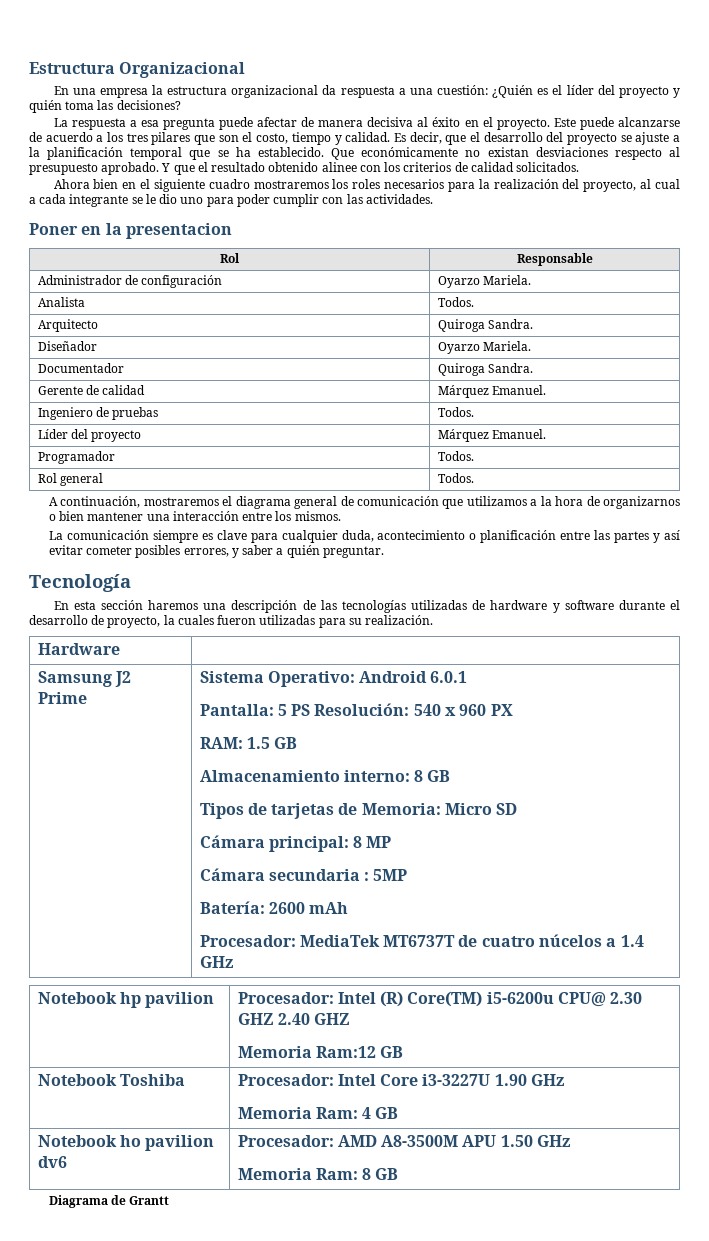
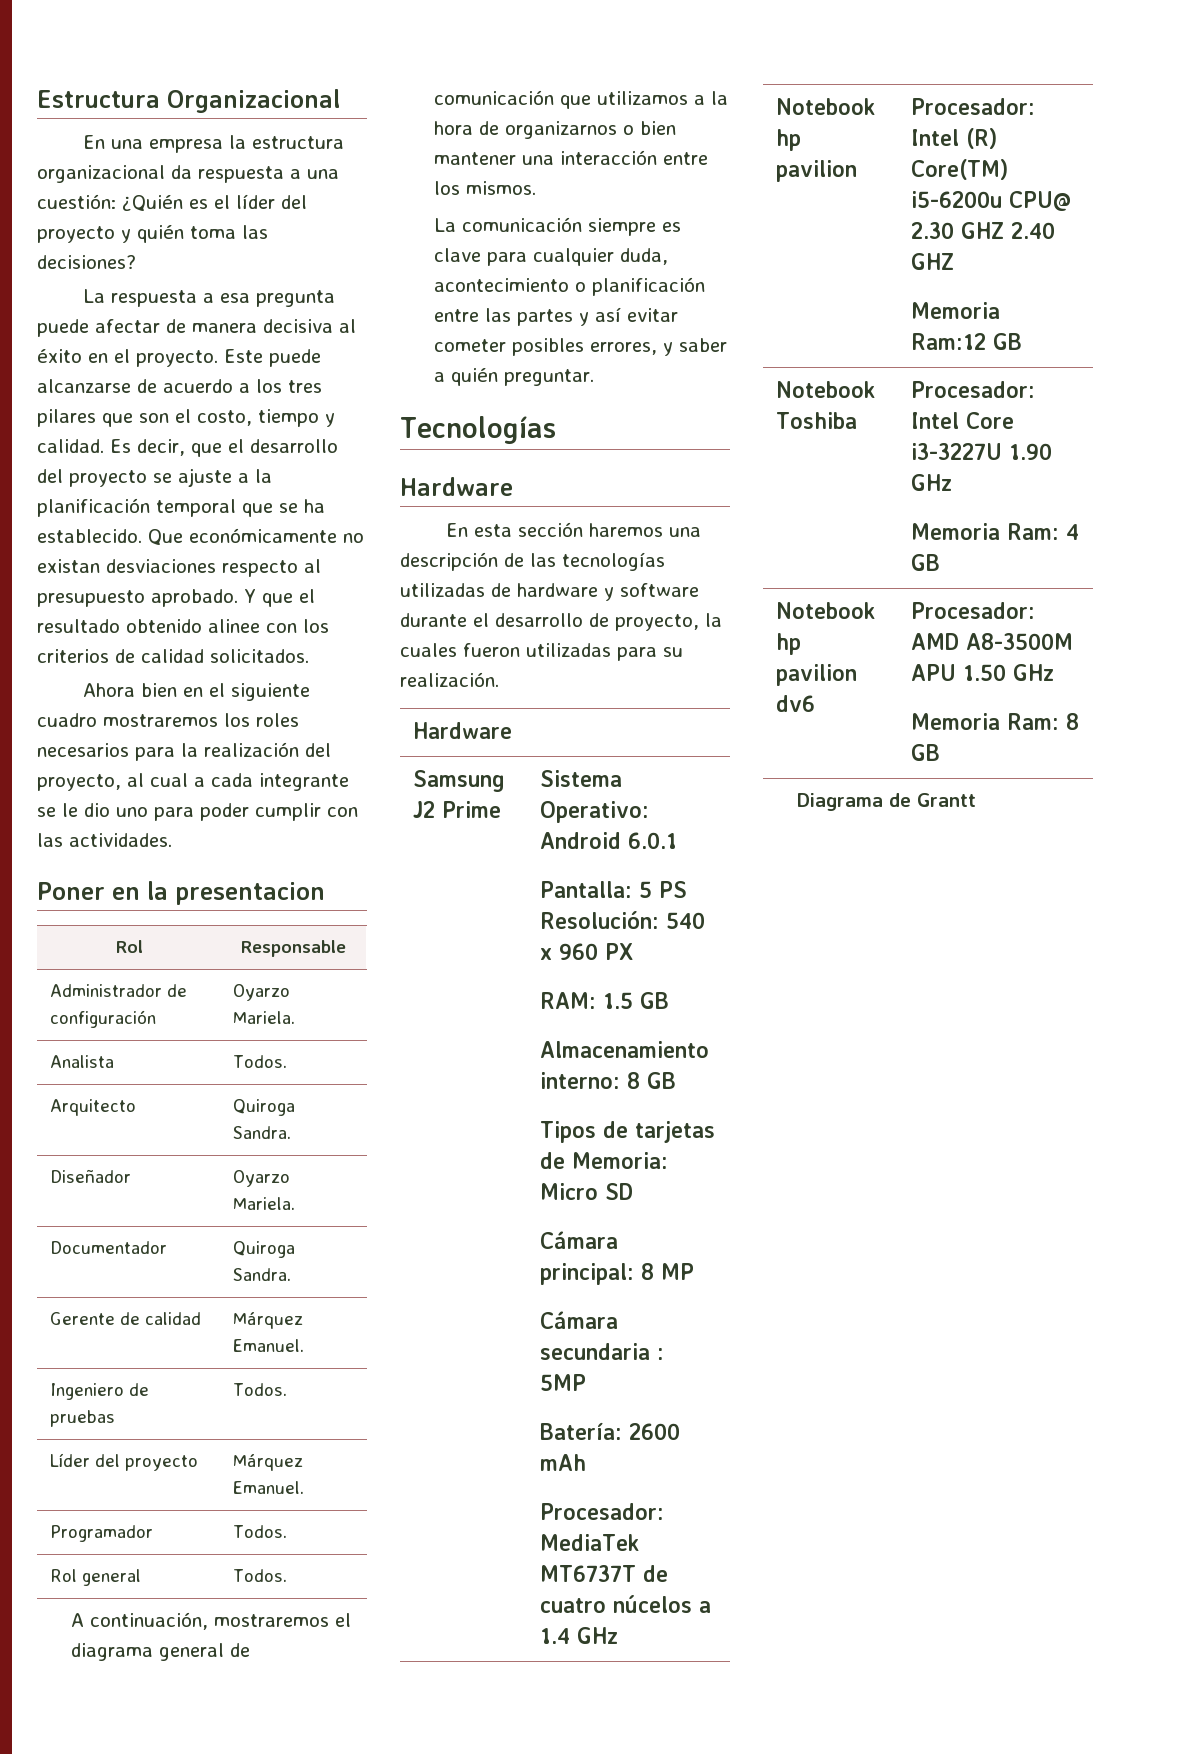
[29,574,131,592] Tecnología -> [400,416,556,444] [400,477,513,496] Tecnologías // Hardware
[119,1135,141,1147] ho -> [776,633,802,655] hp

